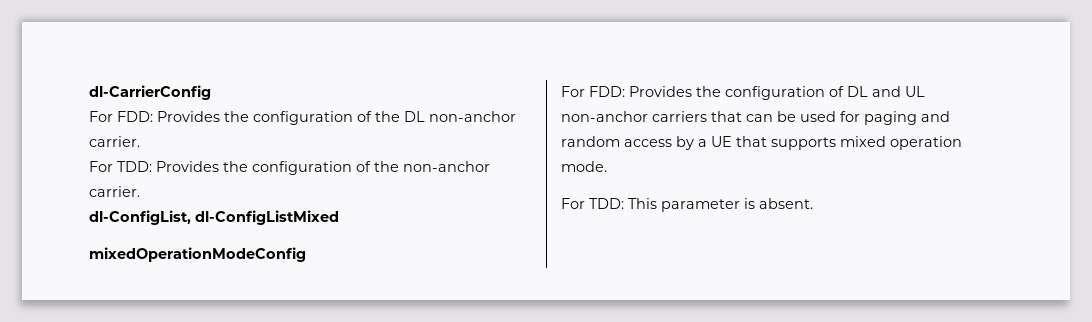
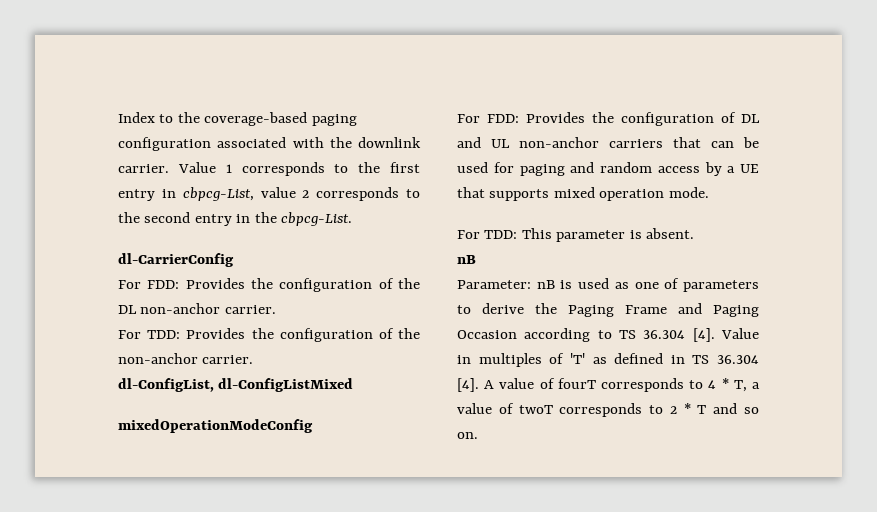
(89, 92) none -> [118,112,357,126] [118,137,421,151] [118,162,420,176] [118,187,420,201] [118,212,353,226] Index to the coverage-based paging configuration associated with the downlink carrier. Value 1 corresponds to the first entry in cbpcg-List, value 2 corresponds to the second entry in the cbpcg-List. //
(813, 203) none -> [457,255,476,264] [457,278,759,292] [457,303,759,317] [457,328,759,342] [457,353,759,367] [457,378,760,392] [457,403,759,417] [457,432,478,439] // nB // Parameter: nB is used as one of parameters to derive the Paging Frame and Paging Occasion according to TS 36.304 [4]. Value in multiples of 'T' as defined in TS 36.304 [4]. A value of fourT corresponds to 4 * T, a value of twoT corresponds to 2 * T and so on.

